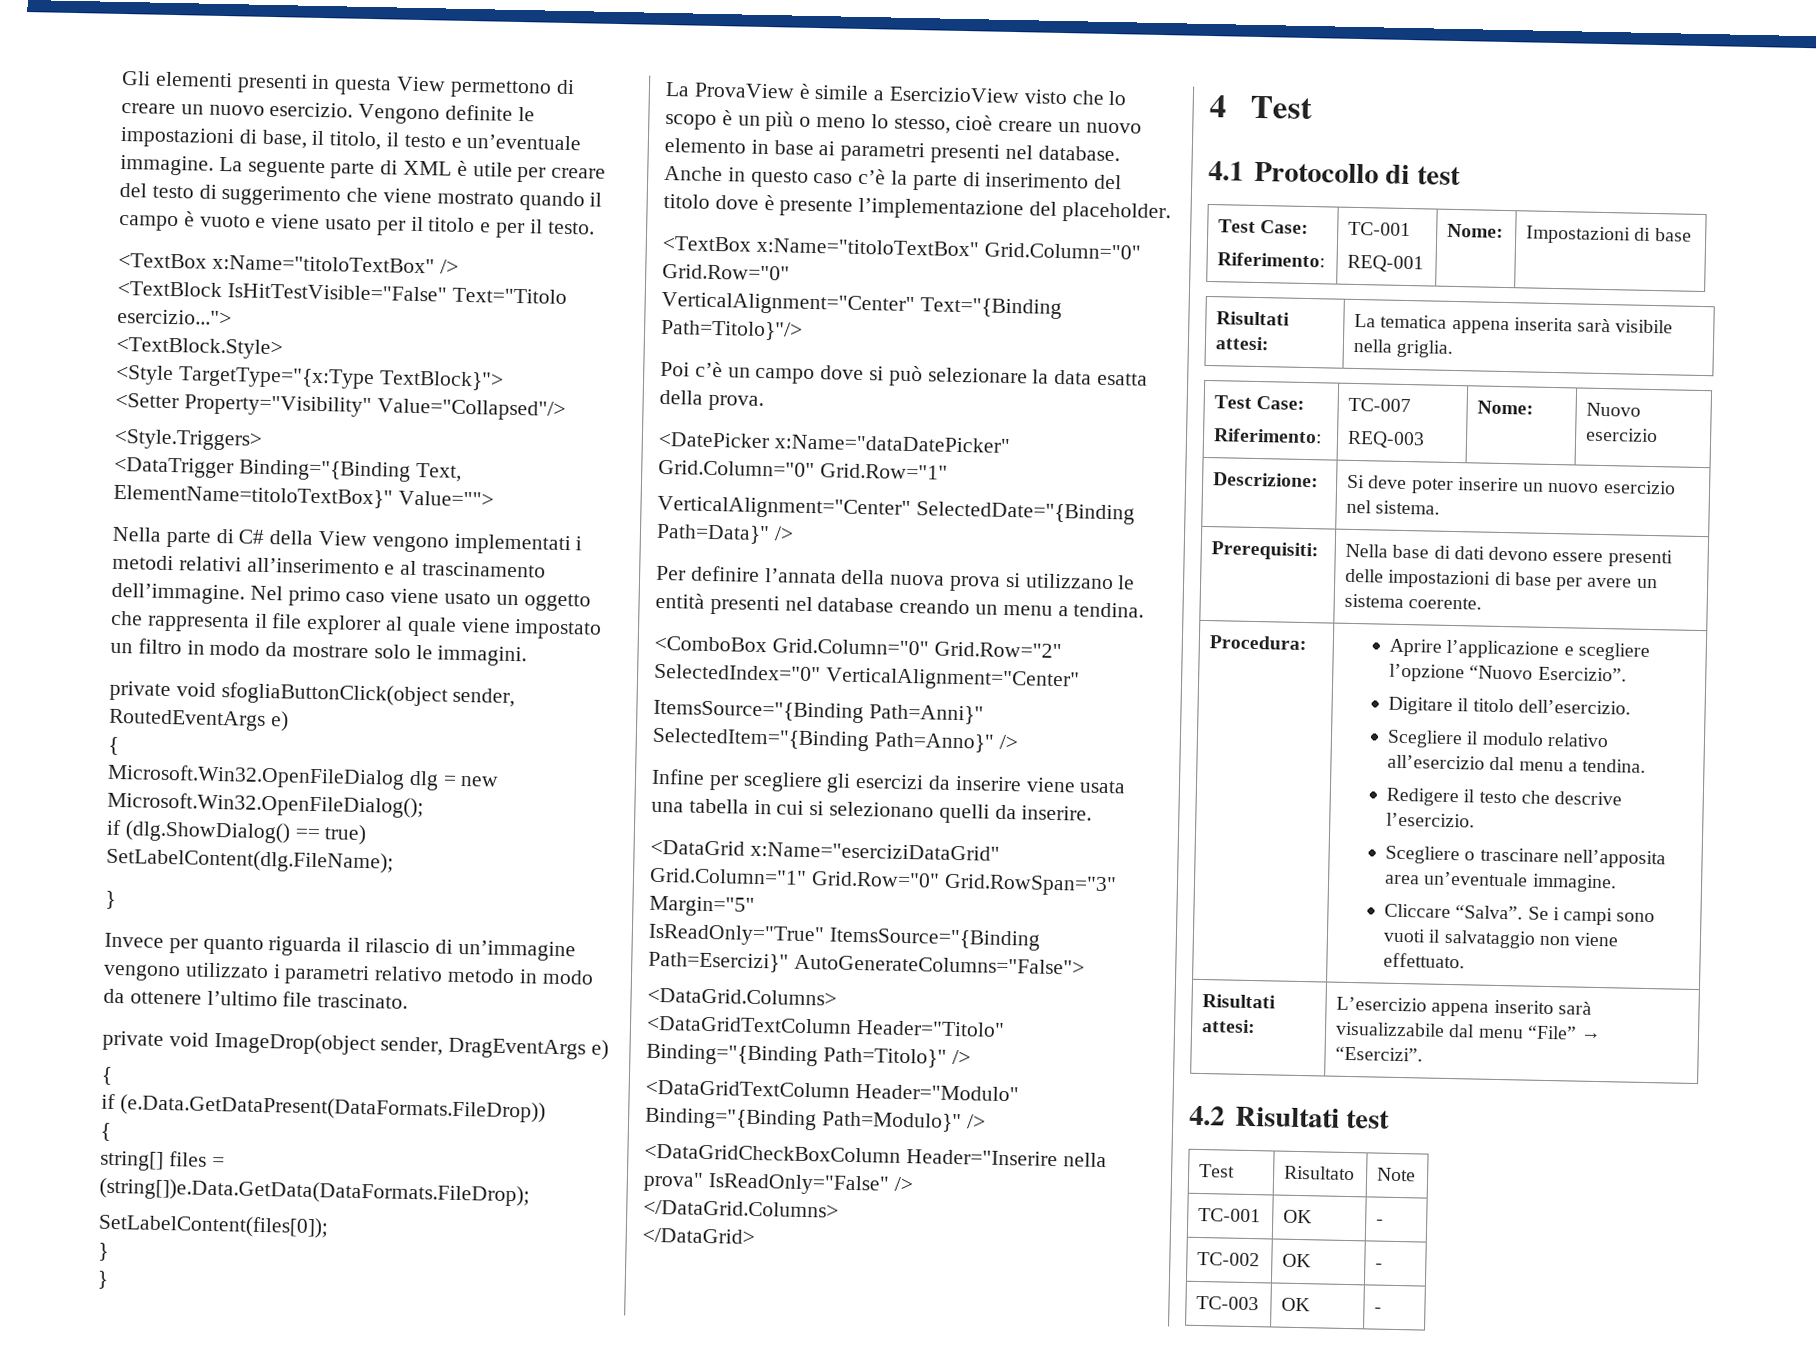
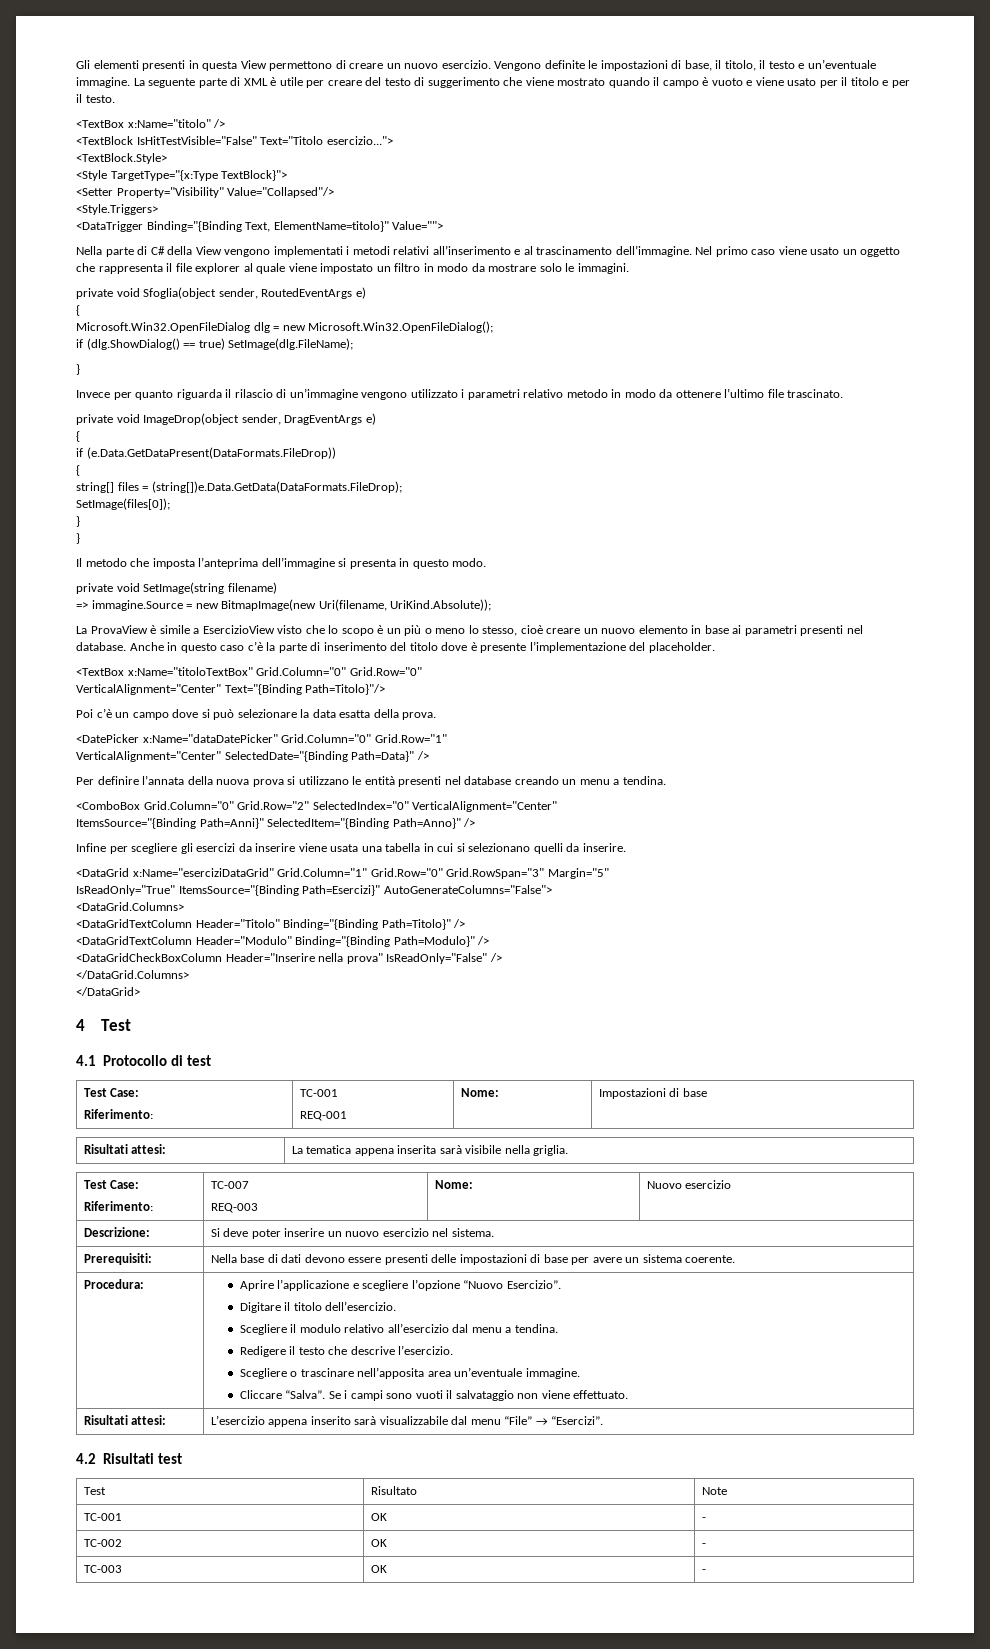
[211,254,435,274] x:Name="titoloTextBox" -> [127,119,211,128] x:Name="titolo"
[113,484,393,509] ElementName=titoloTextBox}" -> [273,221,389,232] ElementName=titolo}"
[220,682,448,707] sfogliaButtonClick(object -> [143,287,217,299] Sfoglia(object
[106,847,394,874] SetLabelContent(dlg.FileName); -> [228,338,354,350] SetImage(dlg.FileName);
[98,1213,329,1239] SetLabelContent(files[0]); -> [76,498,170,510] SetImage(files[0]);
(108, 1279) none -> [76,557,487,569] [76,582,277,594] [76,599,492,611] // Il metodo che imposta l’anteprima dell’immagine si presenta in questo modo. // private void SetImage(string filename) // => immagine.Source = new BitmapImage(new Uri(filename, UriKind.Absolute));

